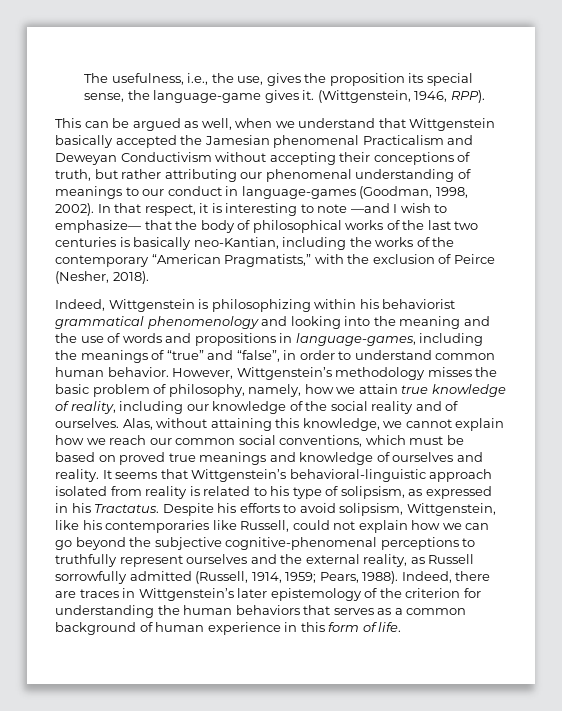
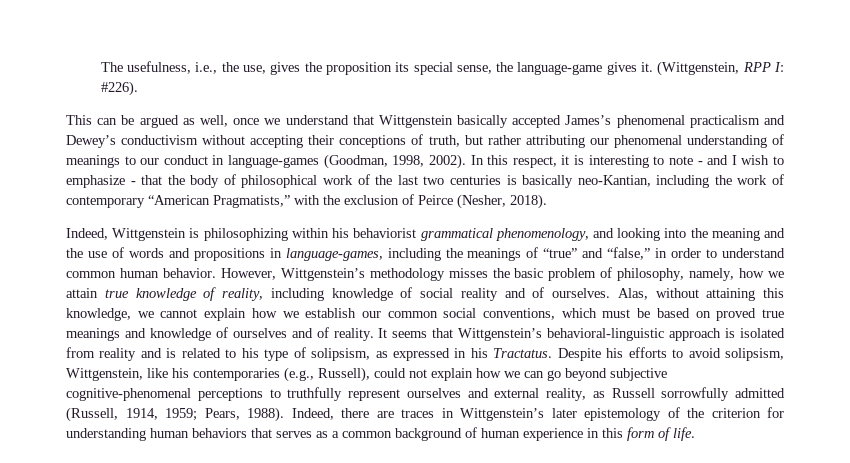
[414,90,485,103] 1946, RPP). -> [742,62,784,72] [100,81,138,96] RPP I: #226).
[235,118,273,128] when -> [233,118,260,125] once
[180,135,474,148] [55,152,212,165] the Jamesian phenomenal Practicalism and Deweyan Conductivism -> [565,115,785,128] [66,135,199,148] James’s phenomenal practicalism and Dewey’s conductivism
[114,203,142,213] that -> [487,155,509,165] this
[350,203,390,213] —and -> [697,155,729,165] - and
[55,220,141,233] emphasize— -> [66,175,136,188] emphasize -
[345,220,384,230] works -> [323,175,354,185] work
[375,237,455,247] works of the -> [737,174,784,185] work of
[147,316,259,329] phenomenology -> [495,228,589,241] phenomenology,
[236,350,280,362] “false”, -> [607,247,651,260] “false,”
[186,401,328,414] our knowledge of the -> [331,287,413,301] knowledge of
[109,435,147,445] reach -> [305,308,357,318] establish
(483, 457) none -> [316,327,329,338] of
(493, 475) none -> [725,328,736,338] is
(188, 492) none -> [140,348,162,358] and
[212,520,290,532] like Russell, -> [284,367,370,382] (e.g., Russell),
[129,537,152,547] the -> (607, 374) none
[280,554,303,564] the -> (489, 393) none
[157,605,180,615] the -> (146, 434) none

